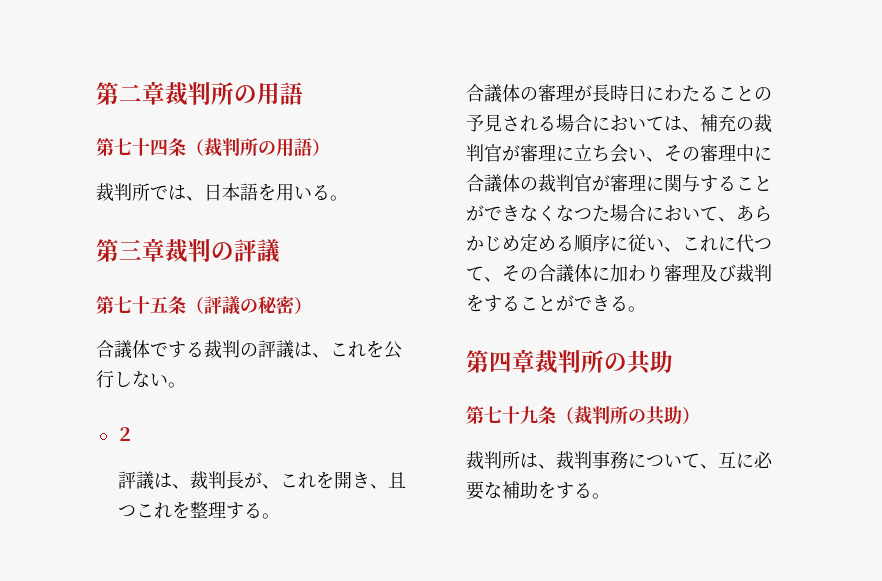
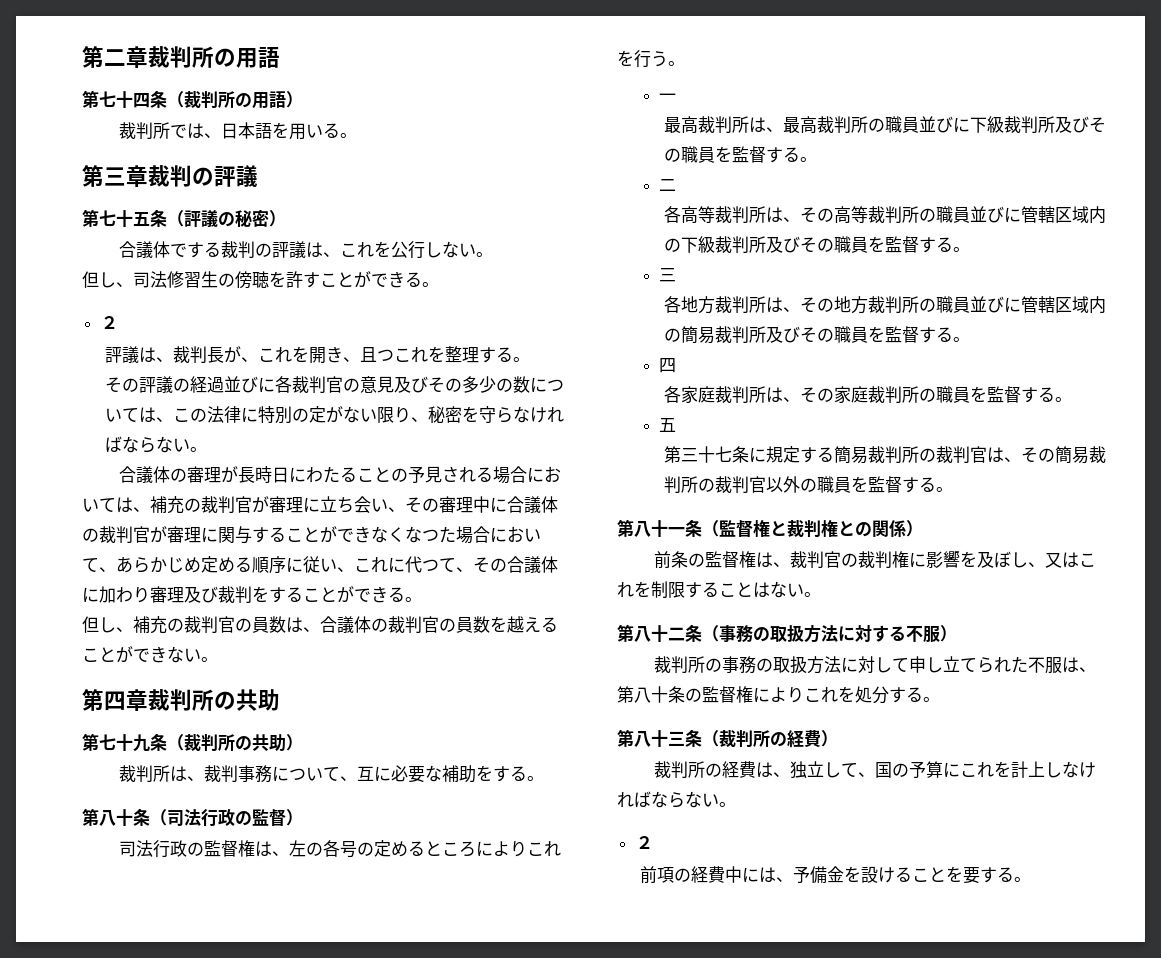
(186, 385) none -> [82,271,439,289] // 但し、司法修習生の傍聴を許すことができる。
(280, 516) none -> [105,376,565,393] [105,406,565,424] [105,436,208,453] // その評議の経過並びに各裁判官の意見及びその多少の数については、この法律に特別の定がない限り、秘密を守らなければならない。
(646, 309) none -> [82,616,558,634] [82,646,218,663] // 但し、補充の裁判官の員数は、合議体の裁判官の員数を越えることができない。
(610, 496) none -> [82,808,303,827] [119,840,562,858] [617,50,685,68] [659,93,677,101] [663,116,1106,134] [663,146,817,163] [659,179,677,191] [663,206,1106,224] [663,236,970,253] [659,268,677,282] [663,296,1106,314] [663,326,970,344] [659,358,677,373] [663,386,1072,404] [659,418,677,432] [663,446,1106,464] [663,476,953,493] [617,519,923,538] [654,551,1097,569] [617,581,821,598] [617,624,957,643] [654,656,1097,674] [617,686,940,704] [617,729,838,748] [654,761,1097,779] [617,791,736,808] [635,836,653,849] [640,866,1032,884] // 第八十条（司法行政の監督） // 司法行政の監督権は、左の各号の定めるところによりこれを行う。 // 一 // 最高裁判所は、最高裁判所の職員並びに下級裁判所及びその職員を監督する。 // 二 // 各高等裁判所は、その高等裁判所の職員並びに管轄区域内の下級裁判所及びその職員を監督する。 // 三 // 各地方裁判所は、その地方裁判所の職員並びに管轄区域内の簡易裁判所及びその職員を監督する。 // 四 // 各家庭裁判所は、その家庭裁判所の職員を監督する。 // 五 // 第三十七条に規定する簡易裁判所の裁判官は、その簡易裁判所の裁判官以外の職員を監督する。 // 第八十一条（監督権と裁判権との関係） // 前条の監督権は、裁判官の裁判権に影響を及ぼし、又はこれを制限することはない。 // 第八十二条（事務の取扱方法に対する不服） // 裁判所の事務の取扱方法に対して申し立てられた不服は、第八十条の監督権によりこれを処分する。 // 第八十三条（裁判所の経費） // 裁判所の経費は、独立して、国の予算にこれを計上しなければならない。 // ２ // 前項の経費中には、予備金を設けることを要する。

